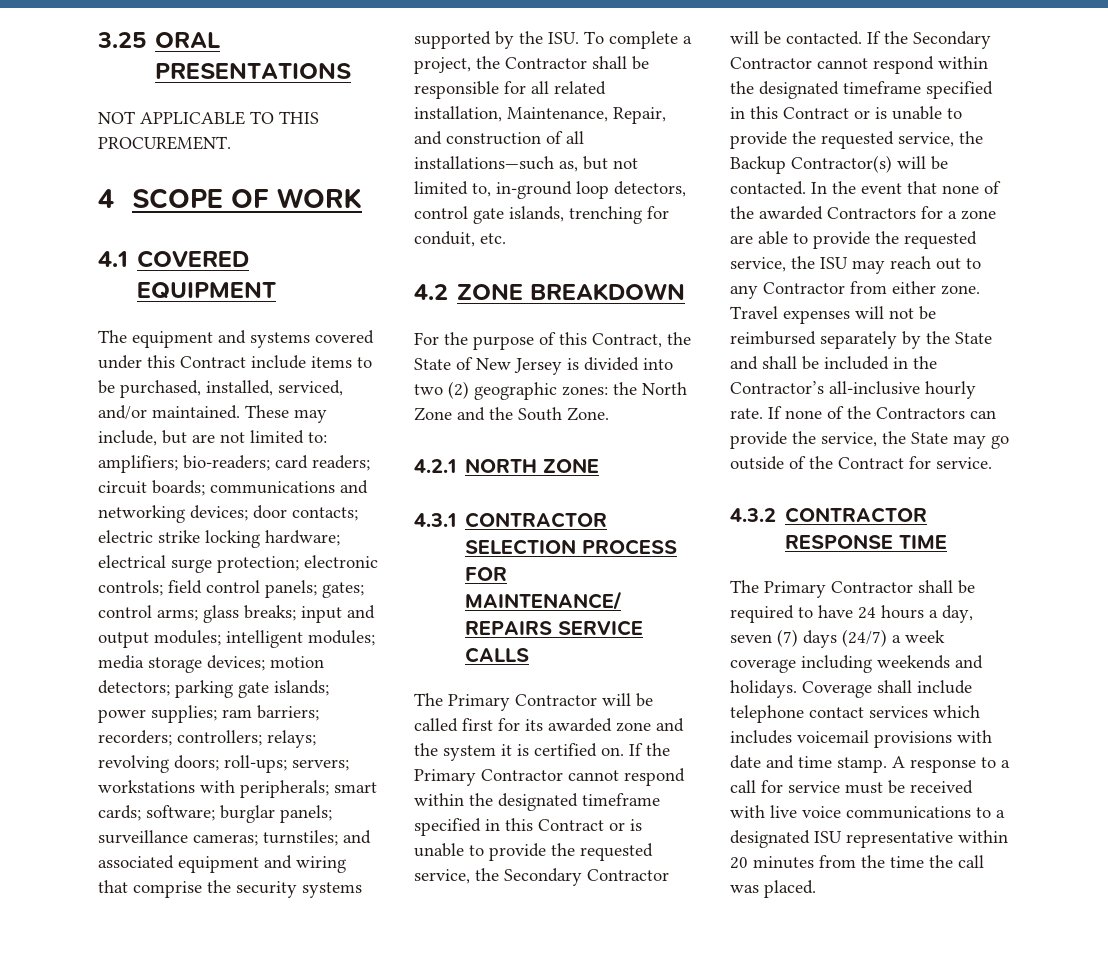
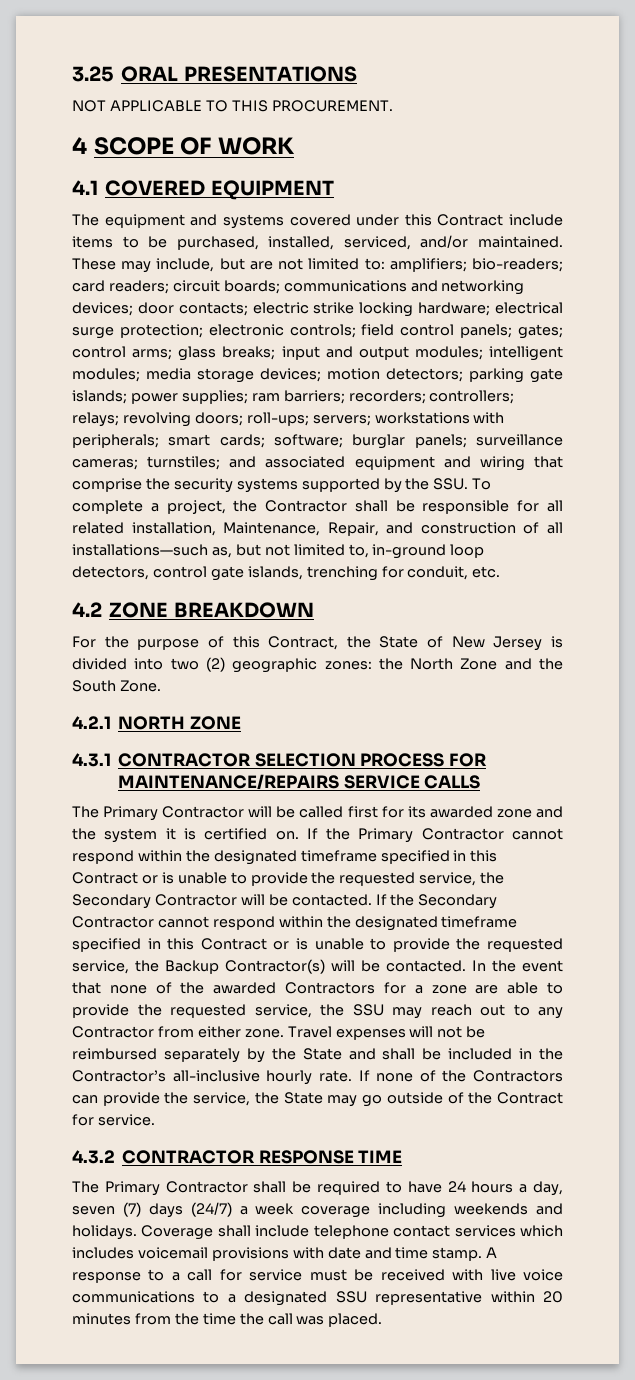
[548,32,579,44] ISU. -> [433,478,469,490] SSU.
[820,257,848,269] ISU -> [352,1004,384,1016] SSU
[814,831,842,843] ISU -> [335,1291,367,1303] SSU

